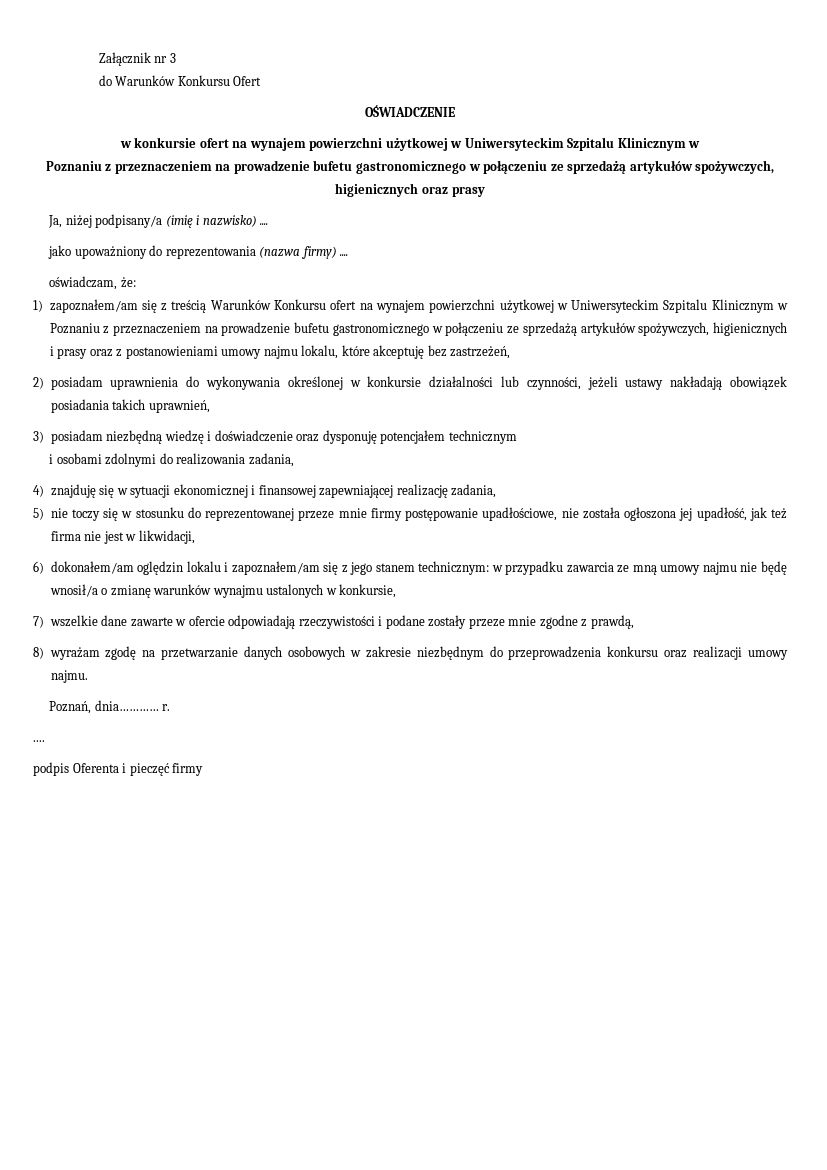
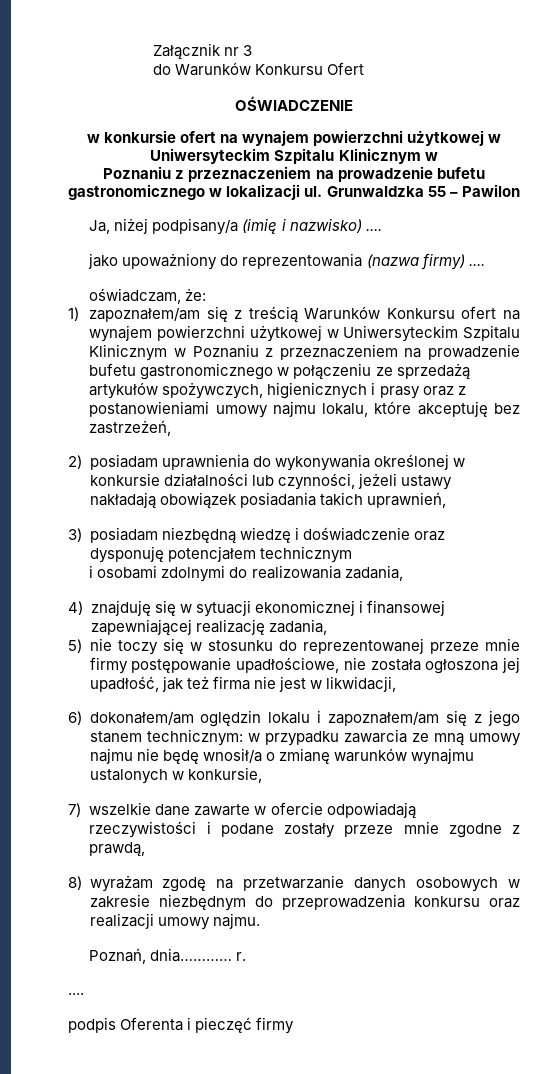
[483,160,775,174] [335,183,485,197] połączeniu ze sprzedażą artykułów spożywczych, higienicznych oraz prasy -> [226,184,520,200] lokalizacji ul. Grunwaldzka 55 – Pawilon

